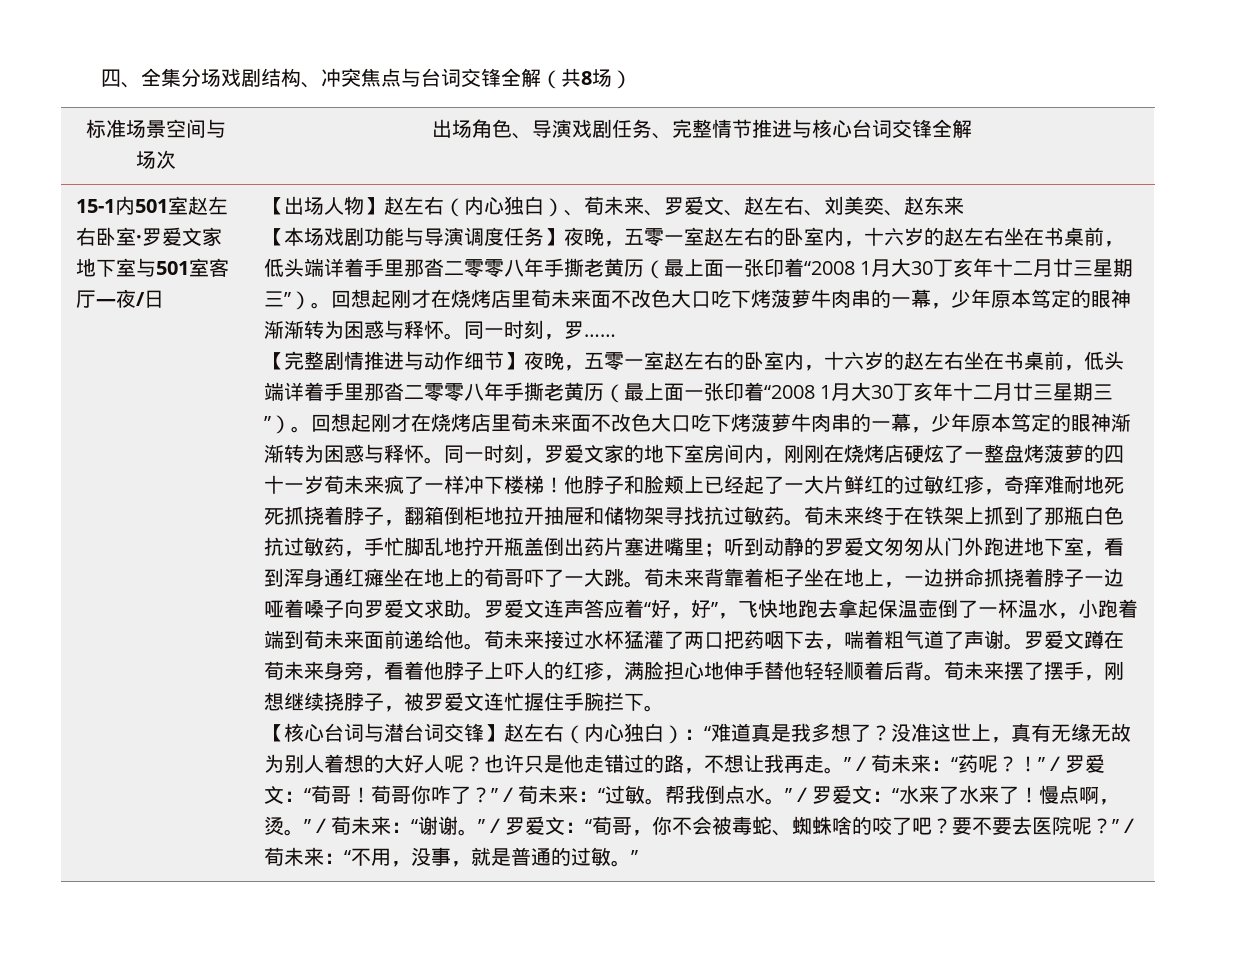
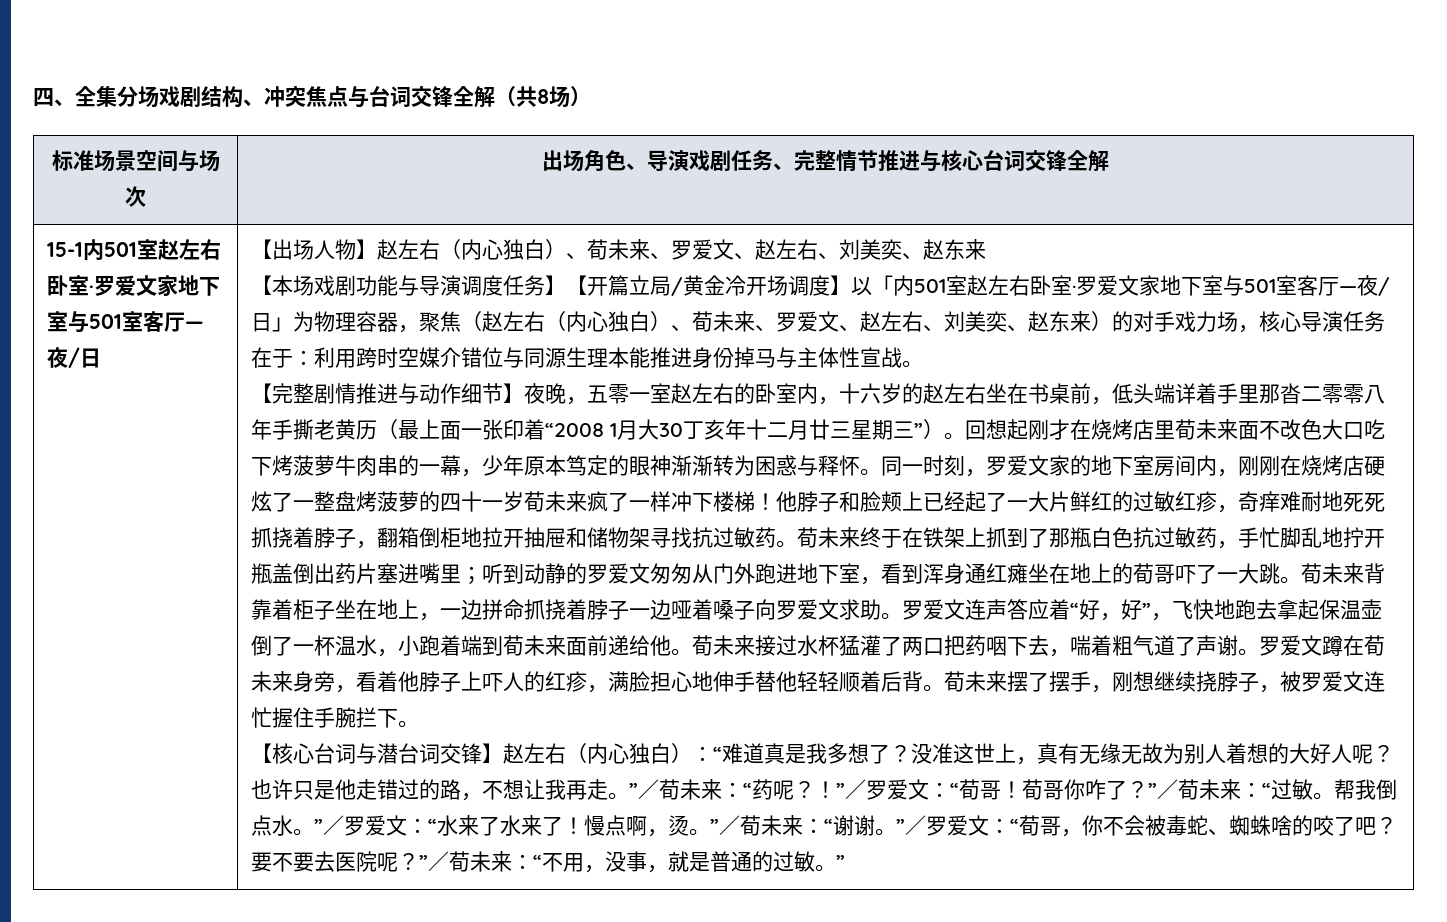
[564,227,1125,247] [264,258,1134,279] [264,289,1132,310] [264,320,617,340] 夜晚，五零一室赵左右的卧室内，十六岁的赵左右坐在书桌前，低头端详着手里那沓二零零八年手撕老黄历（最上面一张印着“2008 1月大30丁亥年十二月廿三星期三”）。回想起刚才在烧烤店里荀未来面不改色大口吃下烤菠萝牛肉串的一幕，少年原本笃定的眼神渐渐转为困惑与释怀。同一时刻，罗…… -> [566,275,1391,296] [251,311,1386,333] [251,347,924,368] 【开篇立局/黄金冷开场调度】以「内501室赵左右卧室·罗爱文家地下室与501室客厅—夜/日」为物理容器，聚焦（赵左右（内心独白）、荀未来、罗爱文、赵左右、刘美奕、赵东来）的对手戏力场，核心导演任务在于：利用跨时空媒介错位与同源生理本能推进身份掉马与主体性宣战。

